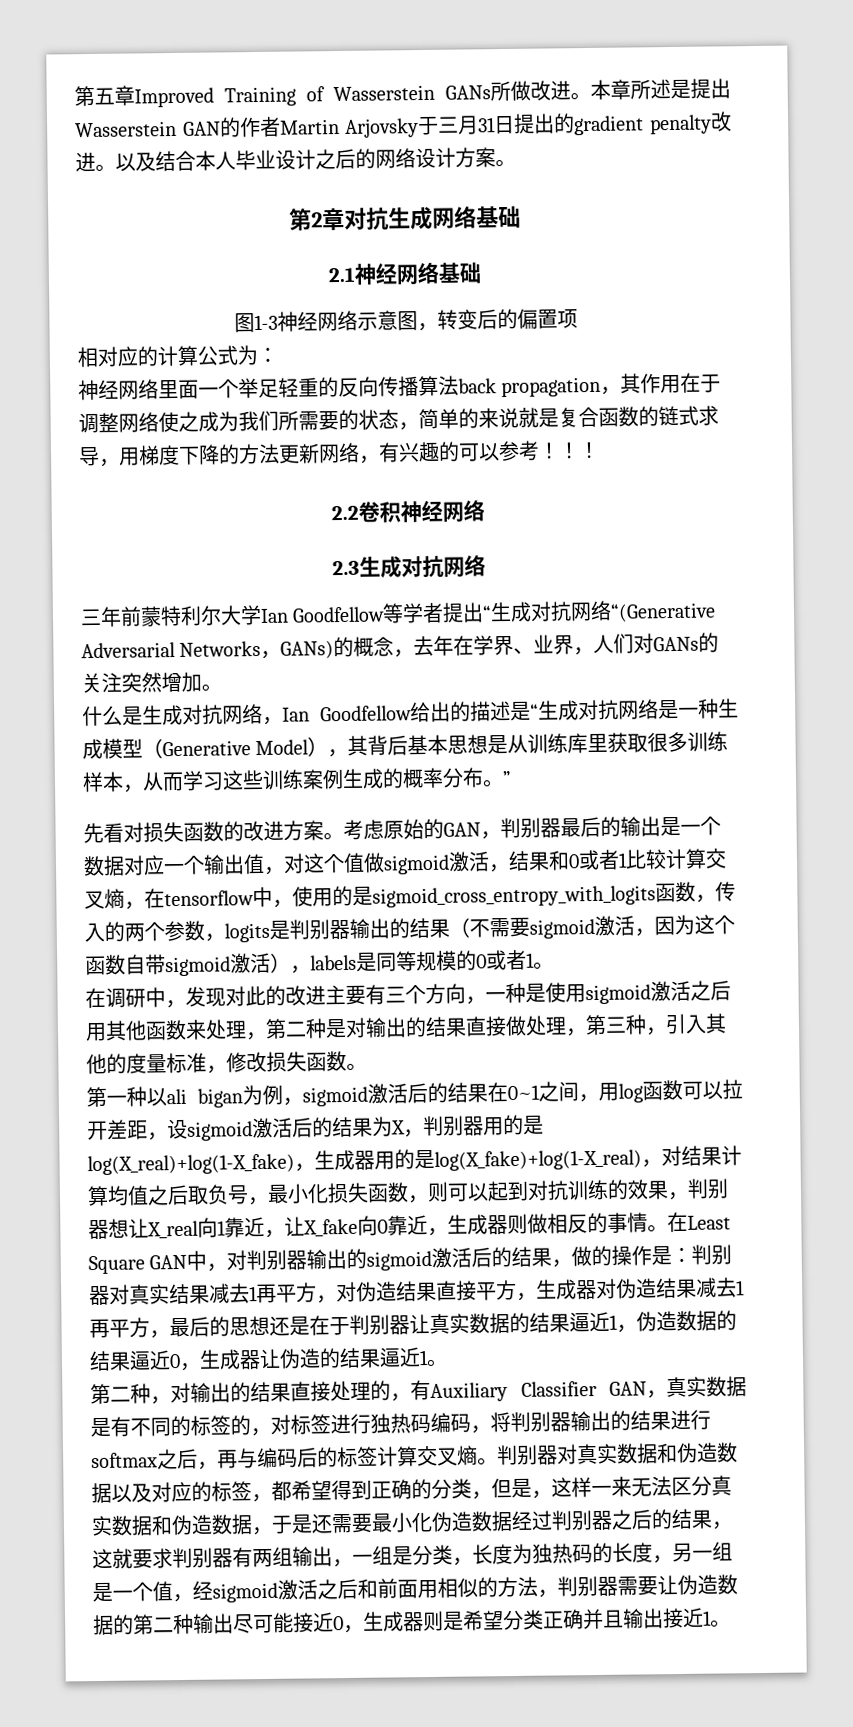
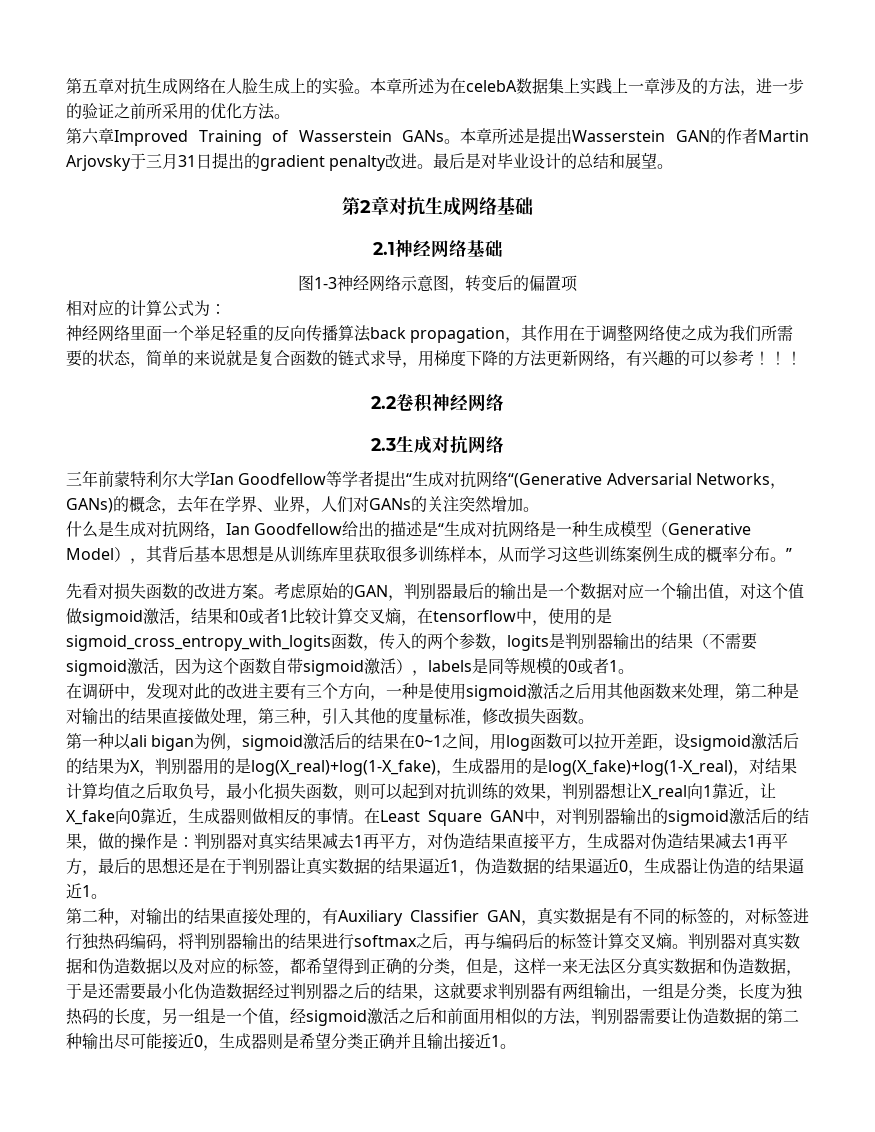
(135, 95) none -> [114,78,804,96] [66,103,290,120] [66,128,114,144] 对抗生成网络在人脸生成上的实验。本章所述为在celebA数据集上实践上一章涉及的方法，进一步的验证之前所采用的优化方法。 // 第六章
[490,80,571,102] 所做改进 -> (445, 136) none
[115,147,496,172] 以及结合本人毕业设计之后的网络设计方案 -> [433,152,658,169] 最后是对毕业设计的总结和展望

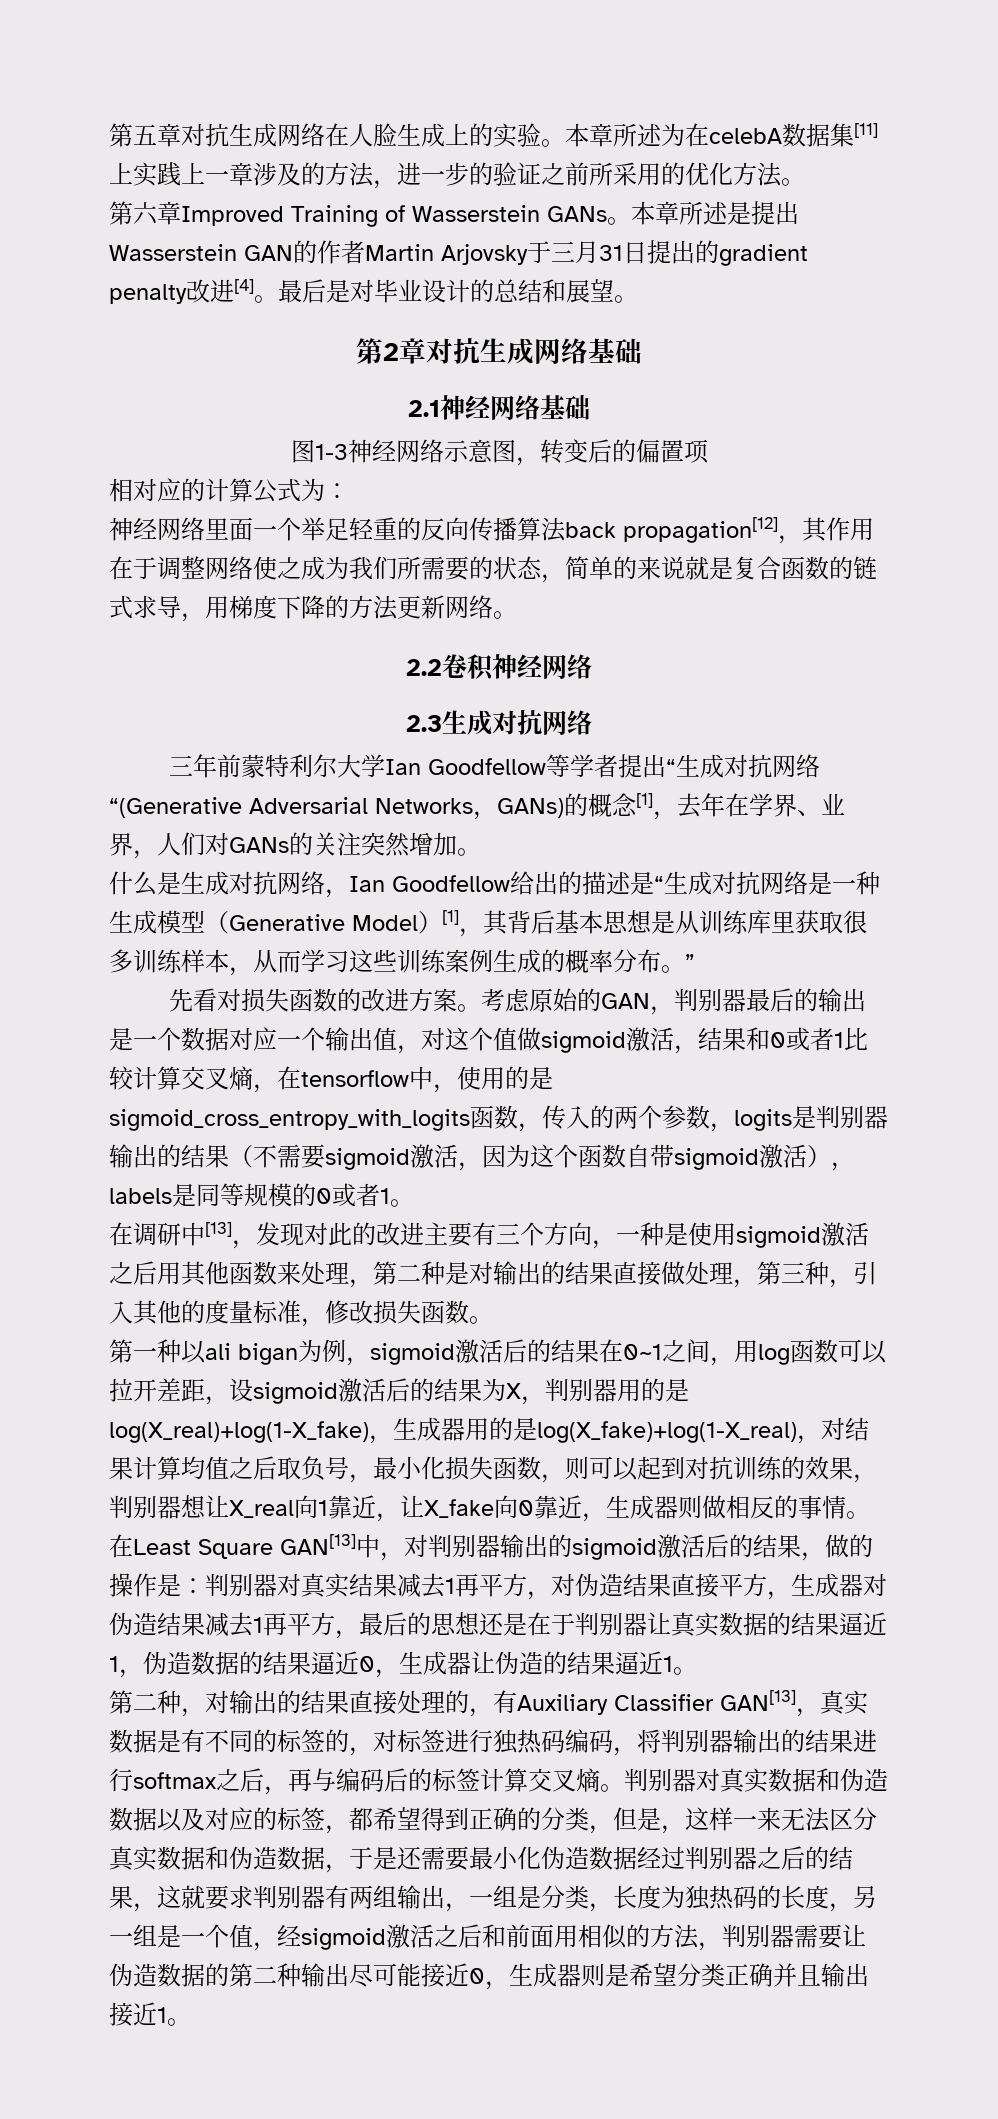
(564, 86) none -> [854,123,878,138] [11]
(418, 161) none -> [234,279,254,294] [4]
[410,327,506,343] propagation -> [623,517,778,543] propagation[12]
[610,350,802,368] ，有兴趣的可以参考！！！ -> [493,611,517,619] 。
(162, 503) none -> [636,793,653,808] [1]
(130, 554) none -> [442,910,459,925] [1]
(130, 691) none -> [205,1222,232,1237] [13]
[490,810,524,822] GAN -> [280,1534,356,1555] GAN[13]
[487,910,521,922] GAN -> [720,1690,796,1711] GAN[13]

